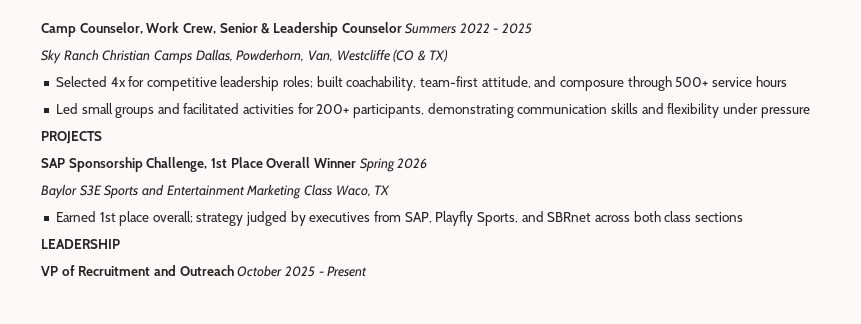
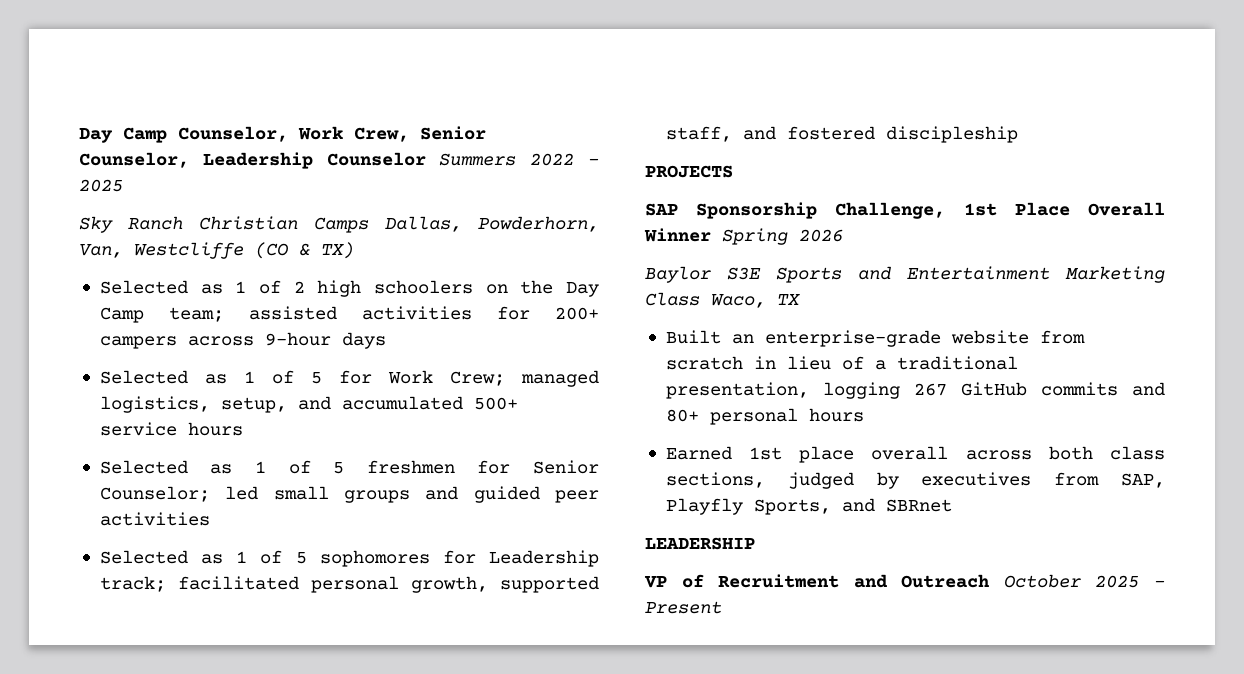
(41, 30) none -> [79,128,113,143] Day
[261,23,271,34] & -> [79,152,189,168] Counselor,
[110,76,787,91] [55,103,810,118] 4x for competitive leadership roles; built coachability, team-first attitude, and composure through 500+ service hours // Led small groups and facilitated activities for 200+ participants, demonstrating communication skills and flexibility under pressure -> [200,280,600,297] [99,306,599,323] [99,332,386,349] [99,370,599,387] [99,396,518,413] [99,422,243,436] [99,460,599,474] [99,486,599,503] [99,512,210,526] [99,550,599,567] [99,576,599,593] [665,126,1018,143] as 1 of 2 high schoolers on the Day Camp team; assisted activities for 200+ campers across 9-hour days // Selected as 1 of 5 for Work Crew; managed logistics, setup, and accumulated 500+ service hours // Selected as 1 of 5 freshmen for Senior Counselor; led small groups and guided peer activities // Selected as 1 of 5 sophomores for Leadership track; facilitated personal growth, supported staff, and fostered discipleship
[55,211,244,226] Earned 1st place overall; strategy -> [665,330,1085,347] [665,356,1018,370] [665,382,1165,399] [665,408,864,425] [665,446,1165,463] [665,472,765,488] Built an enterprise-grade website from scratch in lieu of a traditional presentation, logging 267 GitHub commits and 80+ personal hours // Earned 1st place overall across both class sections,
[594,211,743,222] across both class sections -> (952, 505) none

